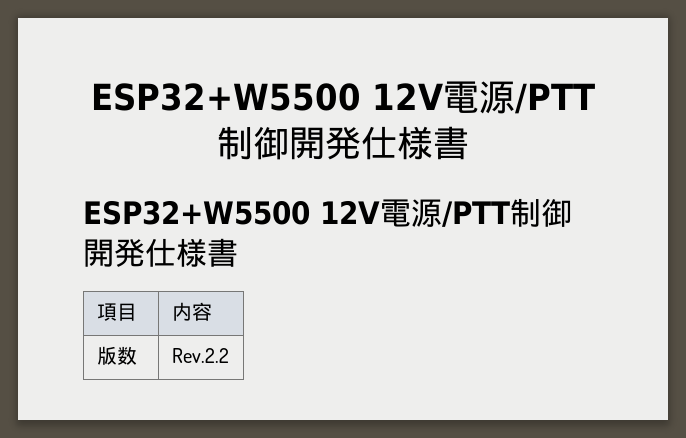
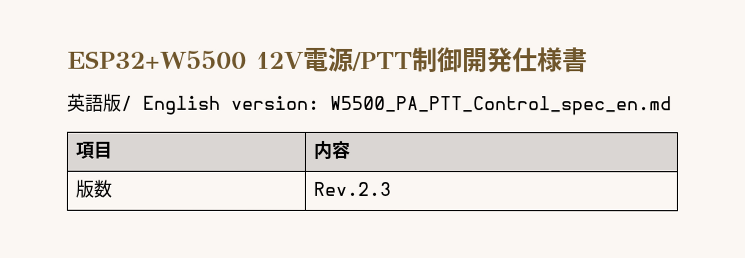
[90,81,595,114] [217,126,469,160] [83,198,573,227] [83,238,238,267] ESP32+W5500 12V電源/PTT制御開発仕様書 // ESP32+W5500 12V電源/PTT制御開発仕様書 -> [67,46,588,73] [67,93,672,116] ESP32+W5500 12V電源/PTT制御開発仕様書 // 英語版/ English version: W5500_PA_PTT_Control_spec_en.md
[171,348,229,363] Rev.2.2 -> [313,181,392,197] Rev.2.3

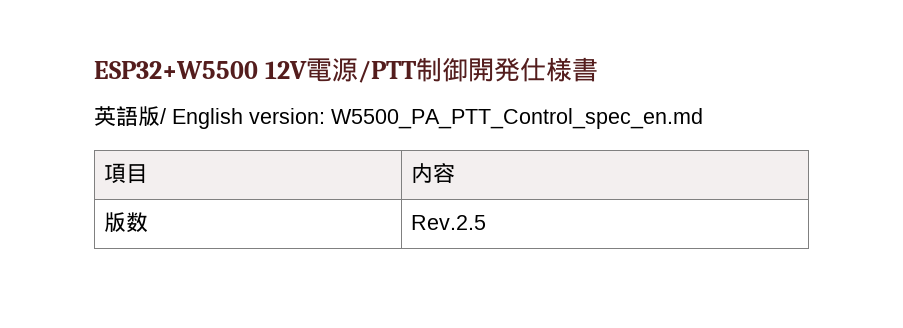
[313,181,392,197] Rev.2.3 -> [411,215,487,230] Rev.2.5

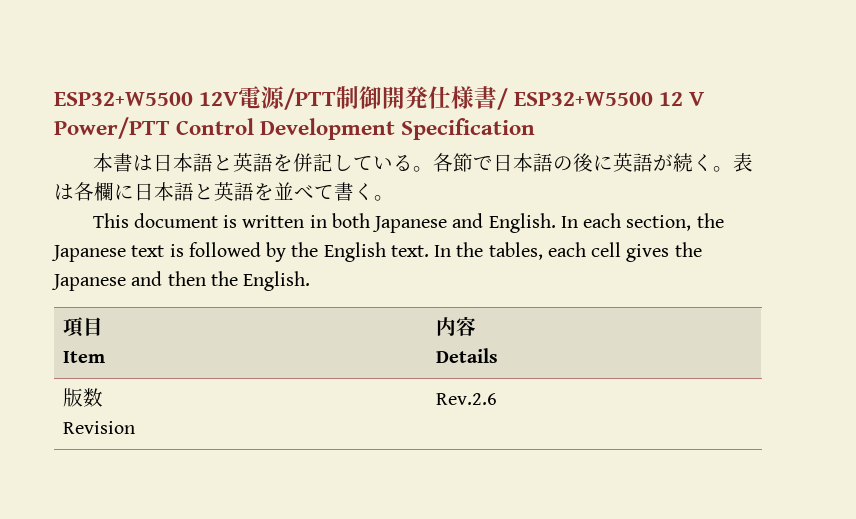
[94,106,703,129] // 英語版/ English version: W5500_PA_PTT_Control_spec_en.md -> [497,88,706,110] [54,117,536,140] [92,153,753,172] [54,182,394,201] [92,213,724,233] [51,242,702,262] [51,271,311,291] / ESP32+W5500 12 V Power/PTT Control Development Specification // 本書は日本語と英語を併記している。各節で日本語の後に英語が続く。表は各欄に日本語と英語を並べて書く。 // This document is written in both Japanese and English. In each section, the Japanese text is followed by the English text. In the tables, each cell gives the Japanese and then the English.
(149, 173) none -> [63,351,106,363] // Item
(456, 173) none -> [436,348,499,363] // Details
[411,215,487,230] | Rev.2.5 -> [63,421,136,434] [436,393,498,405] // Revision | Rev.2.6

